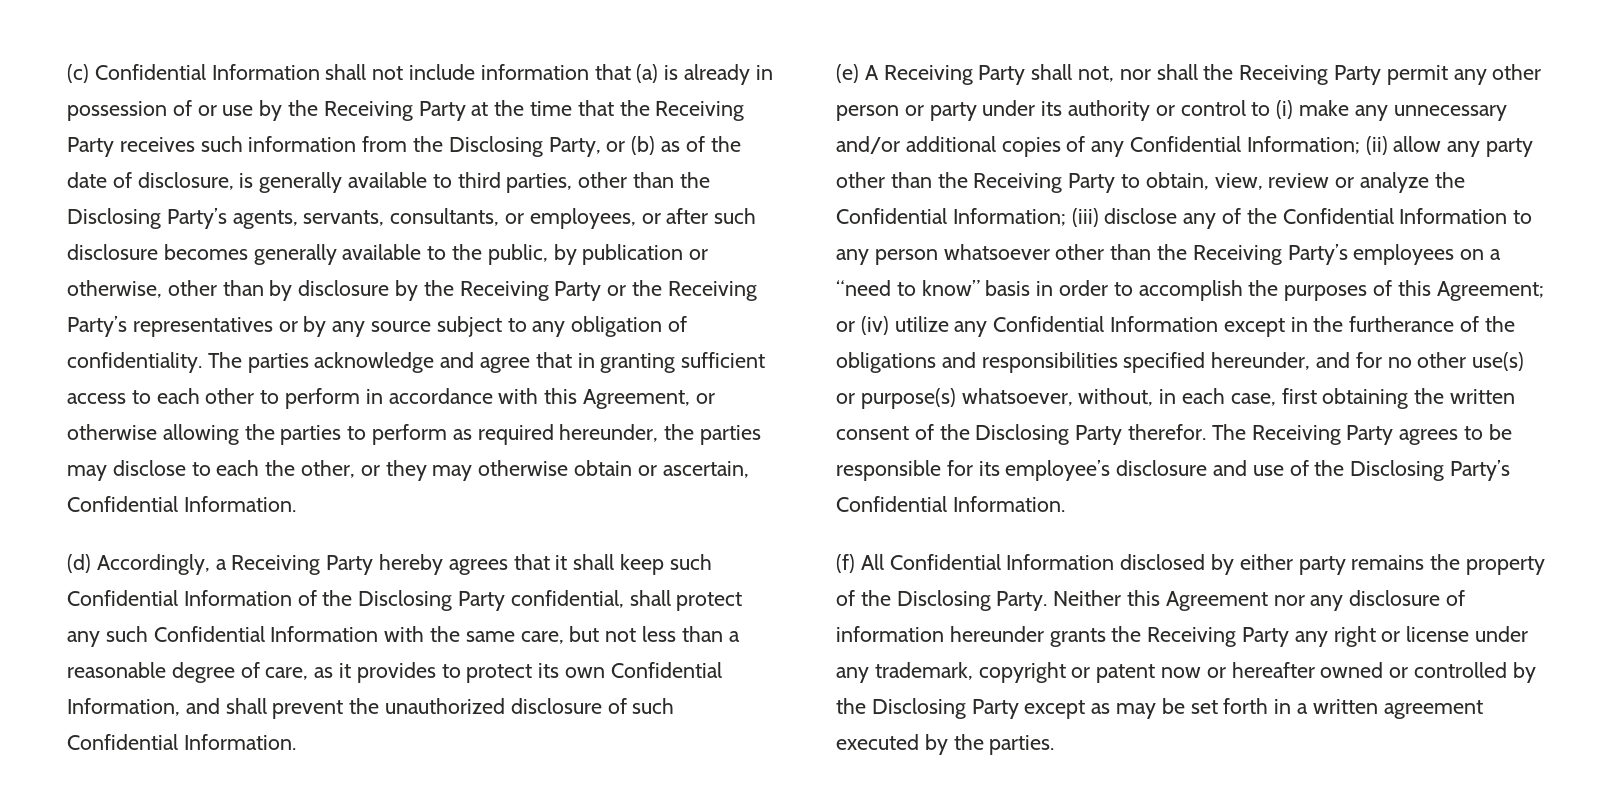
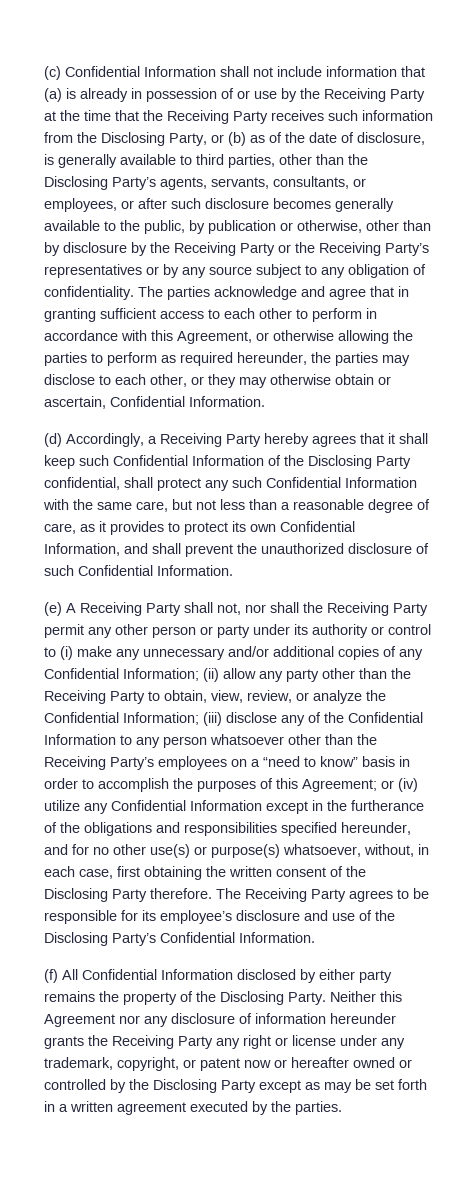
[265,460,296,476] the -> (146, 379) none
[1268,173,1330,188] review -> [247,690,292,703] review,
[1128,424,1207,440] therefor. -> [150,888,212,899] therefore.
[978,662,1066,683] copyright -> [117,1057,179,1071] copyright,

